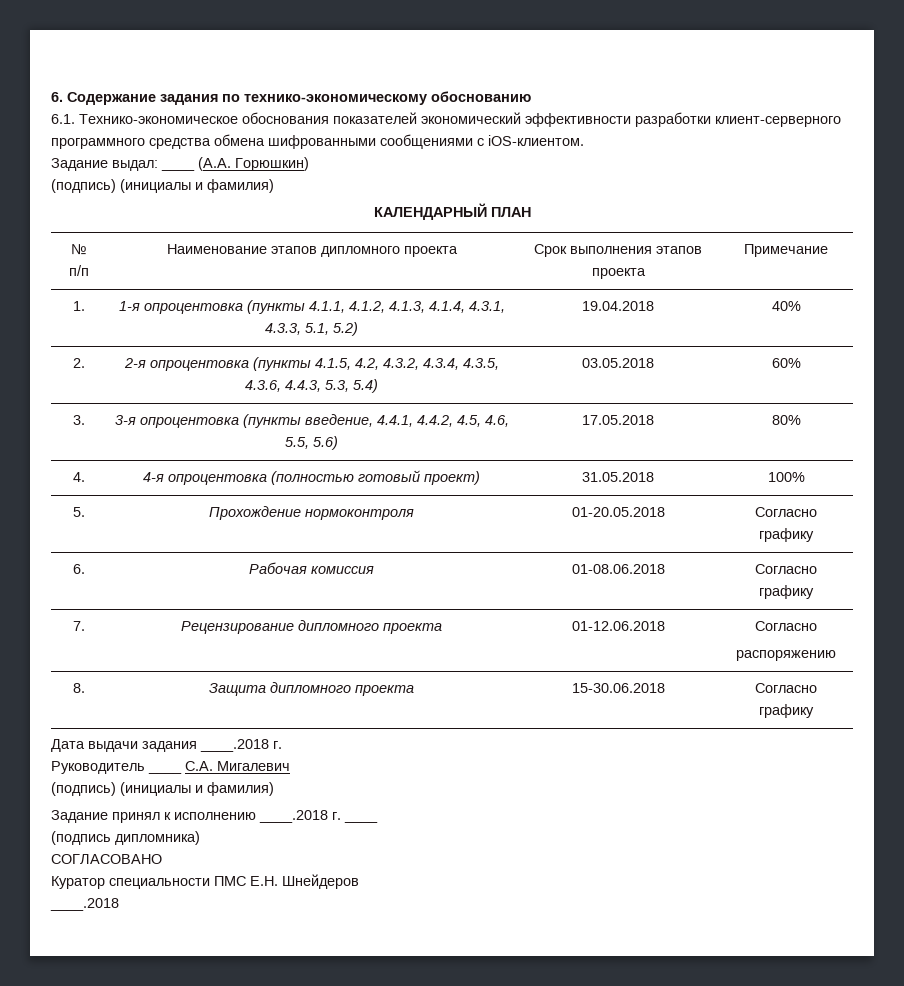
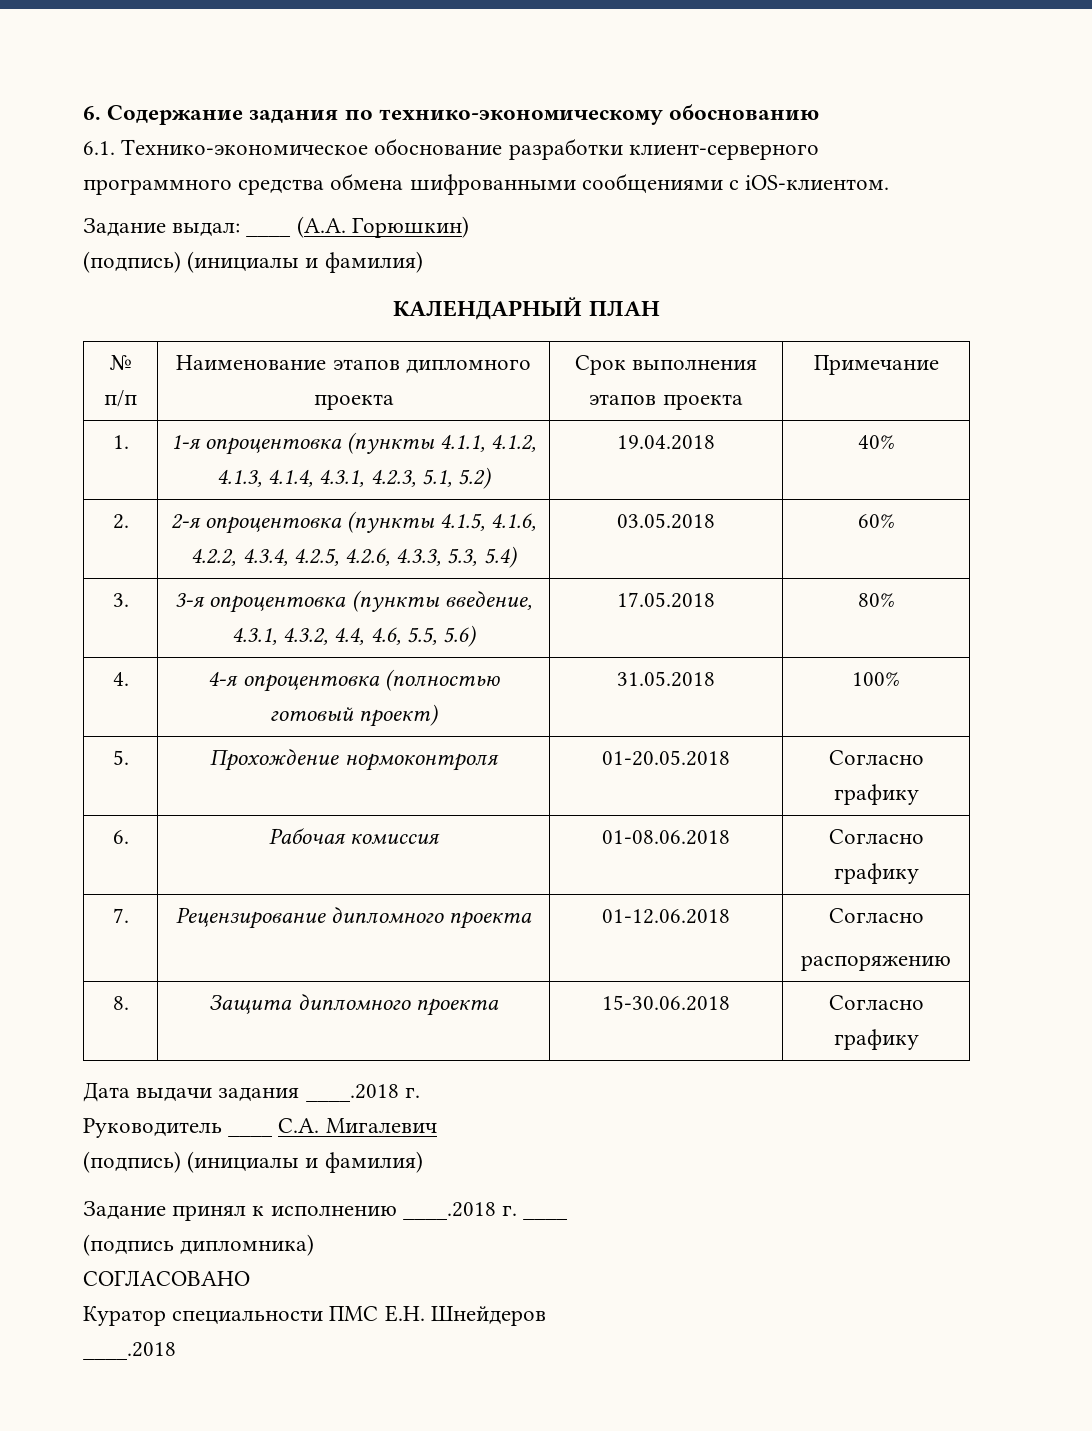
[242,112,631,127] обоснования показателей экономический эффективности -> [374,138,503,155] обоснование
[265,323,301,335] 4.3.3, -> [370,469,416,487] 4.2.3,
[354,358,499,370] [245,380,321,392] 4.2, 4.3.2, 4.3.4, 4.3.5, 4.3.6, 4.4.3, -> [491,513,537,531] [191,548,442,566] 4.1.6, 4.2.2, 4.3.4, 4.2.5, 4.2.6, 4.3.3,
[376,415,481,427] 4.4.1, 4.4.2, 4.5, -> [231,627,365,645] 4.3.1, 4.3.2, 4.4,

